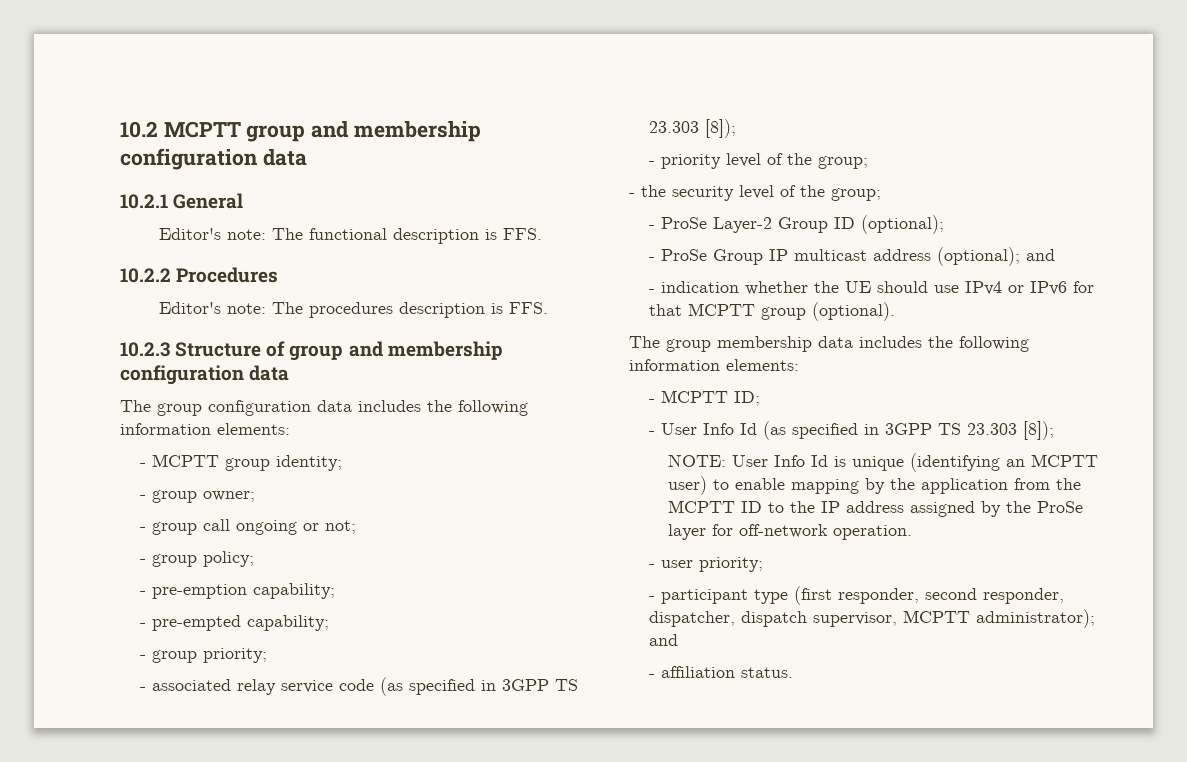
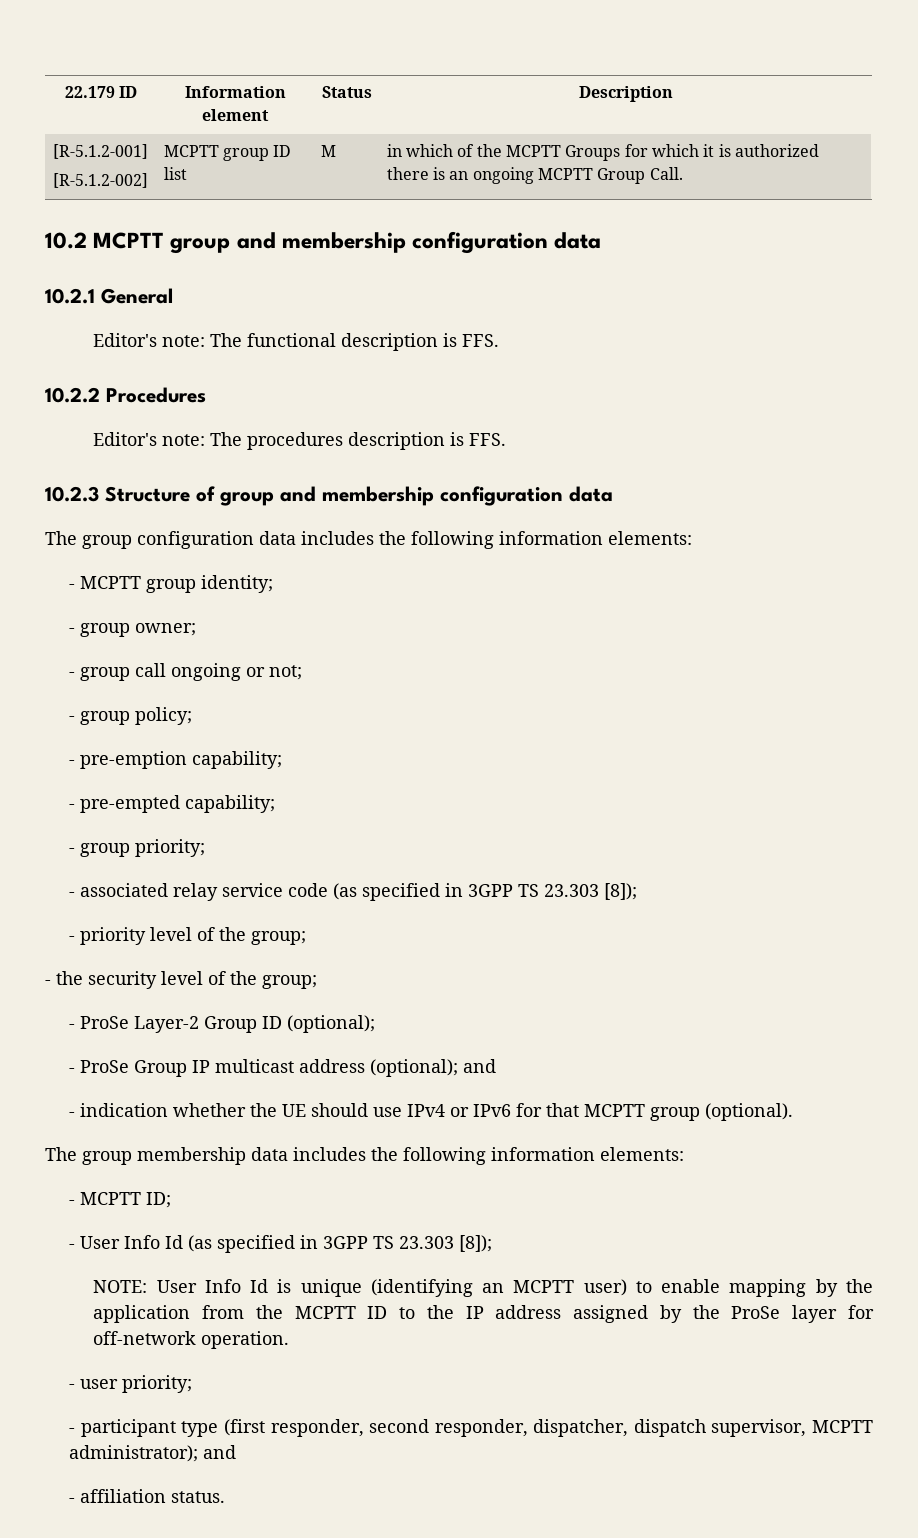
(120, 129) none -> [64,86,138,98] [184,86,286,98] [202,109,269,121] [321,86,372,98] [578,86,673,102] [52,144,148,159] [52,173,148,188] [163,145,292,161] [163,167,187,180] [320,145,336,157] [386,144,819,161] [386,167,683,184] 22.179 ID | Information element | Status | Description // [R-5.1.2-001] // [R-5.1.2-002] | MCPTT group ID list | M | in which of the MCPTT Groups for which it is authorized there is an ongoing MCPTT Group Call. //

